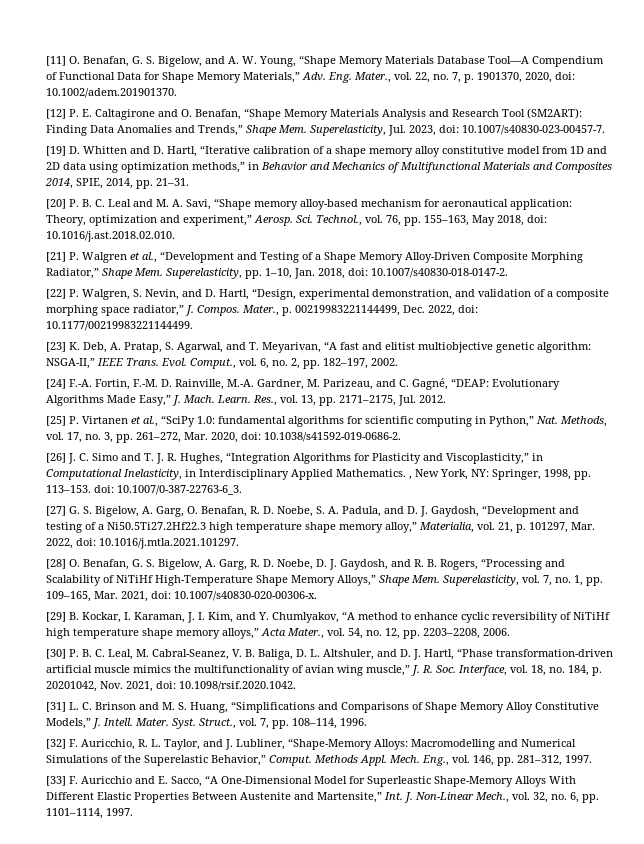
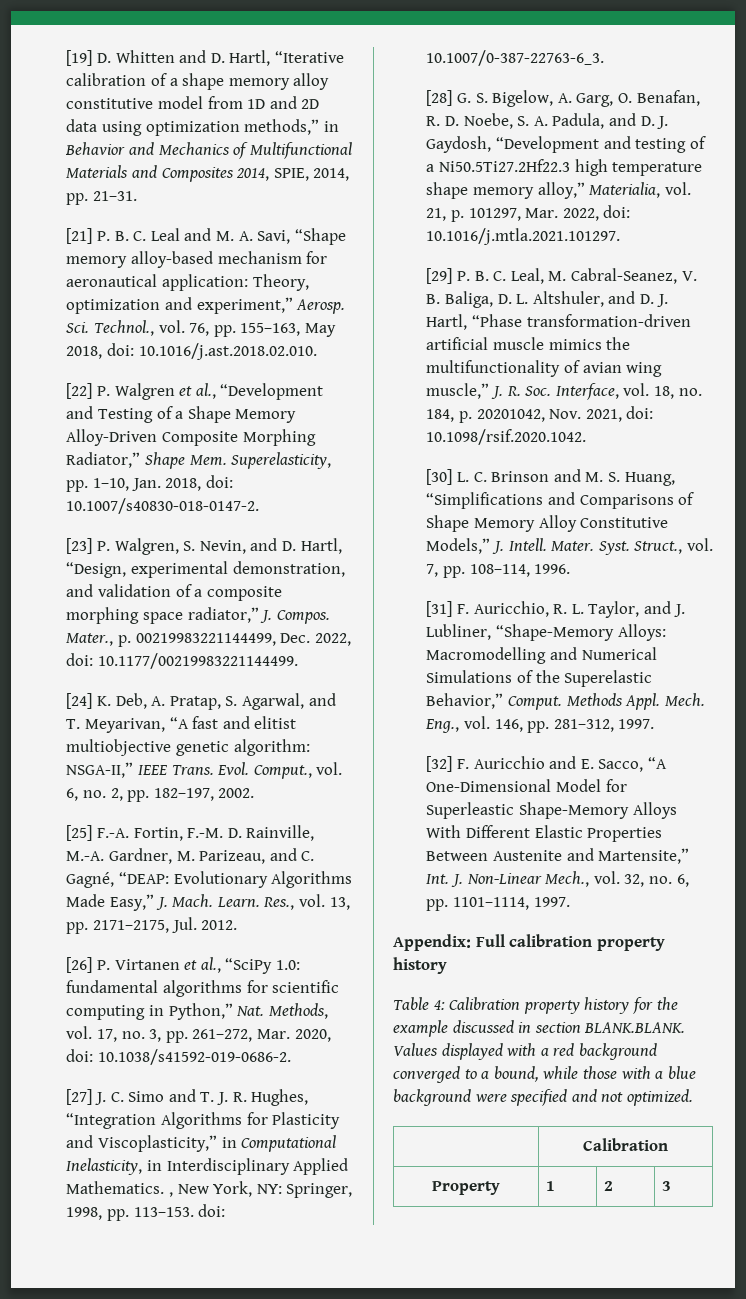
[45,55,604,67] [45,72,575,83] [45,88,177,98] [45,108,582,120] [45,125,605,136] [11] O. Benafan, G. S. Bigelow, and A. W. Young, “Shape Memory Materials Database Tool—A Compendium of Functional Data for Shape Memory Materials,” Adv. Eng. Mater., vol. 22, no. 7, p. 1901370, 2020, doi: 10.1002/adem.201901370. // [12] P. E. Caltagirone and O. Benafan, “Shape Memory Materials Analysis and Research Tool (SM2ART): Finding Data Anomalies and Trends,” Shape Mem. Superelasticity, Jul. 2023, doi: 10.1007/s40830-023-00457-7. // -> (66, 58) none
[45,199,66,209] [20] -> [66,228,93,244] [21]
[45,252,66,262] [21] -> [66,383,93,399] [22]
[45,289,66,299] [22] -> [66,538,93,554] [23]
[45,342,66,352] [23] -> [66,693,93,709] [24]
[45,379,66,389] [24] -> [66,825,93,841] [25]
[45,416,66,426] [25] -> [66,957,93,973] [26]
[45,453,66,463] [26] -> [66,1089,93,1105] [27]
[45,506,66,516] [27] -> [426,90,453,106] [28]
[45,558,565,570] [45,575,603,586] [45,591,317,602] [45,611,610,623] [45,628,510,639] [45,649,66,659] [28] O. Benafan, G. S. Bigelow, A. Garg, R. D. Noebe, D. J. Gaydosh, and R. B. Rogers, “Processing and Scalability of NiTiHf High-Temperature Shape Memory Alloys,” Shape Mem. Superelasticity, vol. 7, no. 1, pp. 109–165, Mar. 2021, doi: 10.1007/s40830-020-00306-x. // [29] B. Kockar, I. Karaman, J. I. Kim, and Y. Chumlyakov, “A method to enhance cyclic reversibility of NiTiHf high temperature shape memory alloys,” Acta Mater., vol. 54, no. 12, pp. 2203–2208, 2006. // [30] -> [426,268,453,284] [29]
[45,702,66,712] [31] -> [426,469,453,485] [30]
[45,739,66,749] [32] -> [426,601,453,617] [31]
[45,776,66,786] [33] -> [426,756,453,772] [32]
(133, 812) none -> [393,934,665,951] [393,957,447,974] [393,997,678,1014] [393,1020,686,1037] [393,1043,657,1060] [393,1066,696,1083] [393,1089,693,1106] [583,1138,668,1151] [432,1181,500,1195] [546,1181,556,1191] [604,1181,614,1191] [662,1181,672,1191] // Appendix: Full calibration property history // Table 4: Calibration property history for the example discussed in section BLANK.BLANK. Values displayed with a red background converged to a bound, while those with a blue background were specified and not optimized. // | Calibration // Property | 1 | 2 | 3

